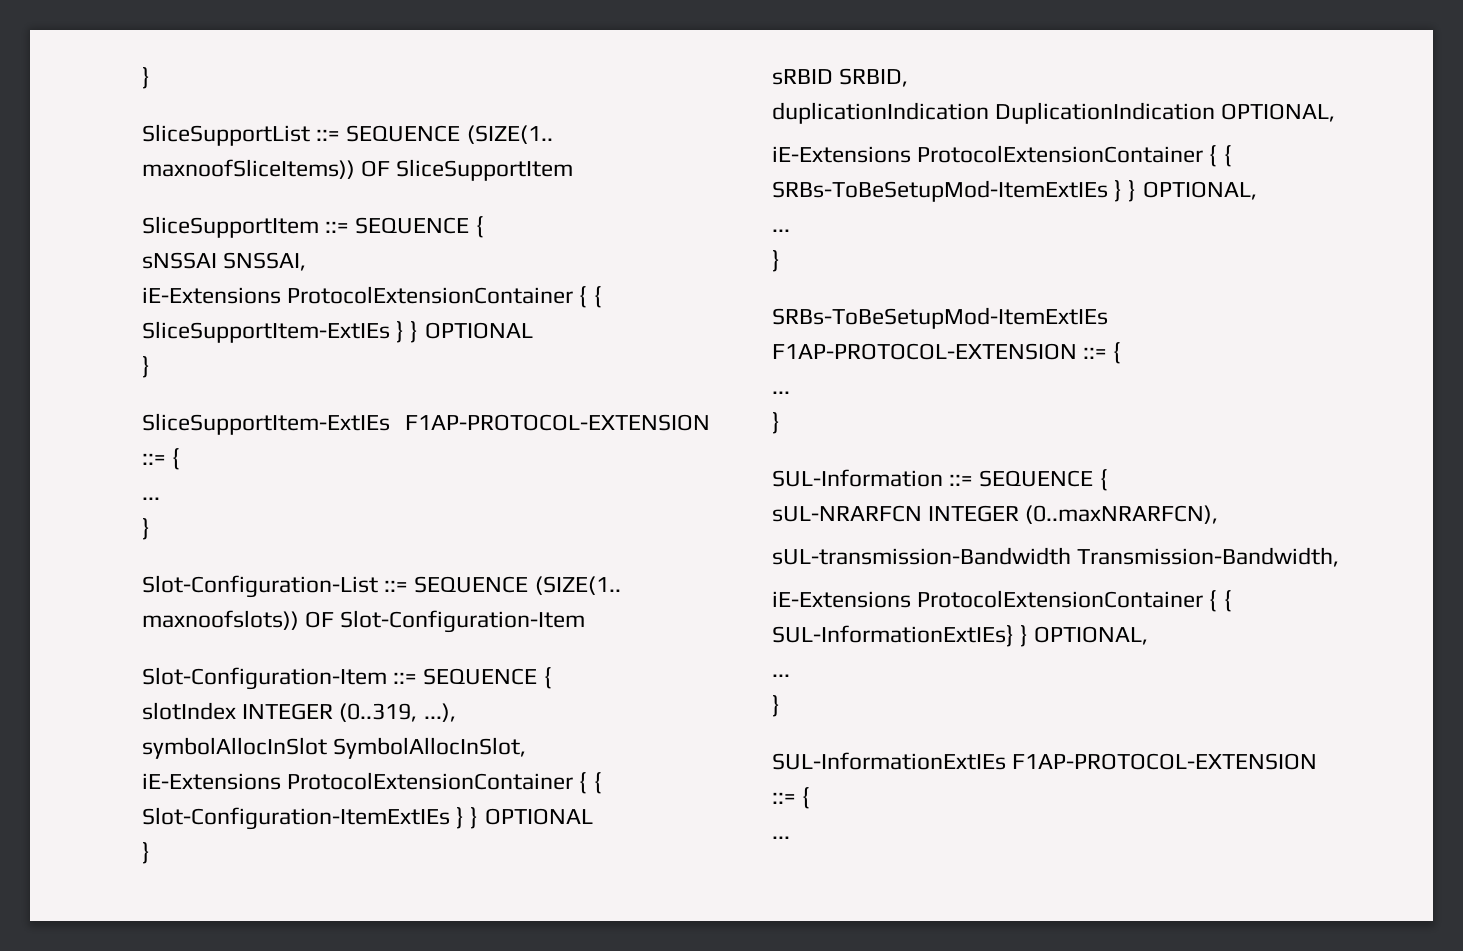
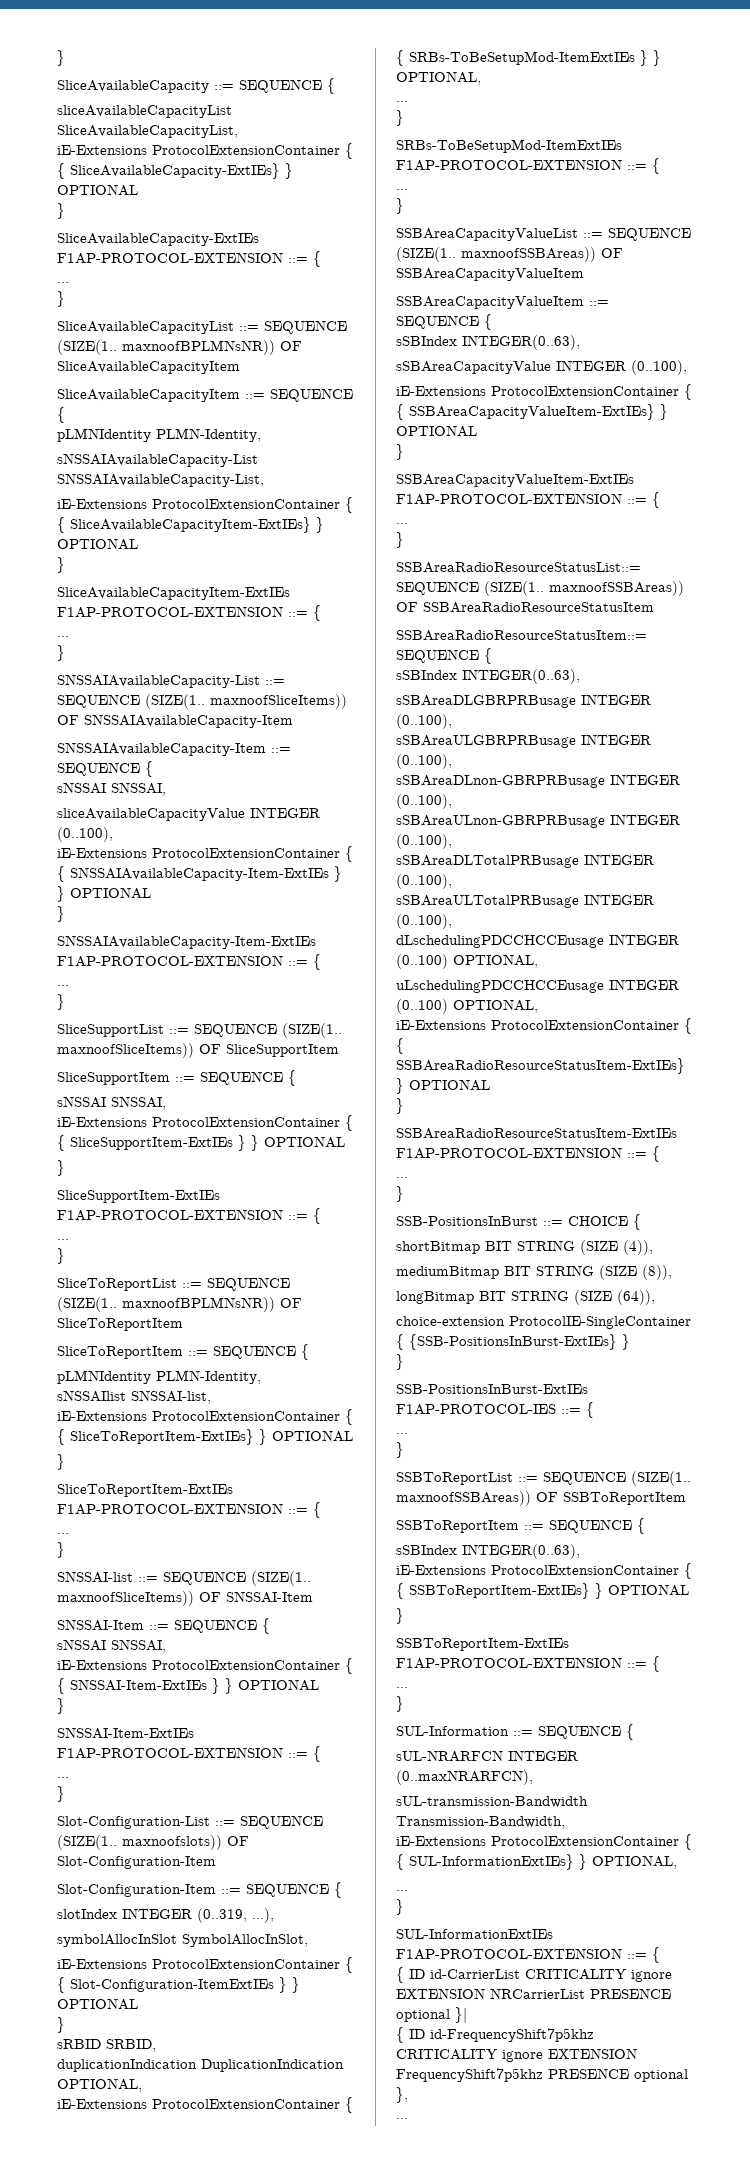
[142,67,150,89] } -> [57,50,65,66] [57,78,335,94] [57,105,232,118] [57,125,238,138] [57,143,353,159] [57,163,293,179] [57,184,138,196] [57,203,65,219] [57,233,259,246] [57,251,321,267] [57,282,69,283] [57,291,65,307] [57,320,347,334] [57,340,302,355] [57,361,240,374] [57,388,353,402] [57,407,65,423] [57,428,261,442] [57,453,258,467] [57,473,264,487] [57,497,353,513] [57,517,324,533] [57,538,138,550] [57,557,65,573] [57,587,290,600] [57,605,321,621] [57,636,69,637] [57,645,65,661] [57,674,285,688] [57,694,347,709] [57,714,293,728] [57,742,291,756] [57,761,153,777] [57,782,166,796] [57,807,320,821] [57,827,113,842] [57,846,353,862] [57,866,342,882] [57,886,151,902] [57,906,65,922] [57,935,316,949] [57,954,321,970] [57,985,69,986] [57,994,65,1010] } // SliceAvailableCapacity ::= SEQUENCE { // sliceAvailableCapacityList SliceAvailableCapacityList, // iE-Extensions ProtocolExtensionContainer { { SliceAvailableCapacity-ExtIEs} } OPTIONAL // } // SliceAvailableCapacity-ExtIEs F1AP-PROTOCOL-EXTENSION ::= { // ... // } // SliceAvailableCapacityList ::= SEQUENCE (SIZE(1.. maxnoofBPLMNsNR)) OF SliceAvailableCapacityItem // SliceAvailableCapacityItem ::= SEQUENCE { // pLMNIdentity PLMN-Identity, // sNSSAIAvailableCapacity-List SNSSAIAvailableCapacity-List, // iE-Extensions ProtocolExtensionContainer { { SliceAvailableCapacityItem-ExtIEs} } OPTIONAL // } // SliceAvailableCapacityItem-ExtIEs F1AP-PROTOCOL-EXTENSION ::= { // ... // } // SNSSAIAvailableCapacity-List ::= SEQUENCE (SIZE(1.. maxnoofSliceItems)) OF SNSSAIAvailableCapacity-Item // SNSSAIAvailableCapacity-Item ::= SEQUENCE { // sNSSAI SNSSAI, // sliceAvailableCapacityValue INTEGER (0..100), // iE-Extensions ProtocolExtensionContainer { { SNSSAIAvailableCapacity-Item-ExtIEs } } OPTIONAL // } // SNSSAIAvailableCapacity-Item-ExtIEs F1AP-PROTOCOL-EXTENSION ::= { // ... // }
(150, 529) none -> [57,1277,290,1291] [57,1297,302,1312] [57,1318,183,1331] [57,1344,309,1360] [57,1370,261,1384] [57,1390,211,1404] [57,1409,353,1425] [57,1429,353,1445] [57,1454,65,1470] [57,1484,233,1497] [57,1502,321,1518] [57,1533,69,1534] [57,1542,65,1558] [57,1571,311,1586] [57,1591,313,1606] [57,1618,270,1634] [57,1639,166,1653] [57,1658,353,1674] [57,1678,319,1694] [57,1698,65,1714] [57,1727,194,1739] [57,1746,321,1762] [57,1777,69,1778] [57,1786,65,1802] // SliceToReportList ::= SEQUENCE (SIZE(1.. maxnoofBPLMNsNR)) OF SliceToReportItem // SliceToReportItem ::= SEQUENCE { // pLMNIdentity PLMN-Identity, // sNSSAIlist SNSSAI-list, // iE-Extensions ProtocolExtensionContainer { { SliceToReportItem-ExtIEs} } OPTIONAL // } // SliceToReportItem-ExtIEs F1AP-PROTOCOL-EXTENSION ::= { // ... // } // SNSSAI-list ::= SEQUENCE (SIZE(1.. maxnoofSliceItems)) OF SNSSAI-Item // SNSSAI-Item ::= SEQUENCE { // sNSSAI SNSSAI, // iE-Extensions ProtocolExtensionContainer { { SNSSAI-Item-ExtIEs } } OPTIONAL // } // SNSSAI-Item-ExtIEs F1AP-PROTOCOL-EXTENSION ::= { // ... // }
(780, 423) none -> [396,227,691,241] [396,247,623,262] [396,268,584,281] [396,296,609,309] [396,314,492,330] [396,335,580,350] [396,360,687,375] [396,384,692,400] [396,404,668,420] [396,425,477,437] [396,444,404,460] [396,474,634,487] [396,492,660,508] [396,523,408,524] [396,532,404,548] [396,562,641,573] [396,581,684,596] [396,602,654,613] [396,630,647,641] [396,648,492,664] [396,669,580,684] [396,694,651,708] [396,714,452,729] [396,734,651,748] [396,754,452,769] [396,774,680,788] [396,794,452,809] [396,814,680,828] [396,834,452,849] [396,854,654,868] [396,874,452,889] [396,894,654,908] [396,914,452,929] [396,934,679,948] [396,954,538,969] [396,979,679,993] [396,999,538,1014] [396,1018,692,1034] [396,1038,404,1054] [396,1058,685,1074] [396,1078,490,1094] [396,1098,404,1114] [396,1128,677,1139] [396,1146,660,1162] [396,1177,408,1178] [396,1186,404,1202] [396,1214,641,1230] [396,1240,653,1255] [396,1265,672,1280] [396,1290,655,1305] [396,1316,691,1329] [396,1334,630,1350] [396,1354,404,1370] [396,1384,588,1394] [396,1402,594,1418] [396,1433,408,1434] [396,1442,404,1458] [396,1471,691,1486] [396,1491,686,1506] [396,1518,645,1534] [396,1544,580,1559] [396,1563,692,1579] [396,1583,689,1599] [396,1608,404,1624] [396,1638,569,1651] [396,1656,660,1672] [396,1687,408,1688] [396,1696,404,1712] // SSBAreaCapacityValueList ::= SEQUENCE (SIZE(1.. maxnoofSSBAreas)) OF SSBAreaCapacityValueItem // SSBAreaCapacityValueItem ::= SEQUENCE { // sSBIndex INTEGER(0..63), // sSBAreaCapacityValue INTEGER (0..100), // iE-Extensions ProtocolExtensionContainer { { SSBAreaCapacityValueItem-ExtIEs} } OPTIONAL // } // SSBAreaCapacityValueItem-ExtIEs F1AP-PROTOCOL-EXTENSION ::= { // ... // } // SSBAreaRadioResourceStatusList::= SEQUENCE (SIZE(1.. maxnoofSSBAreas)) OF SSBAreaRadioResourceStatusItem // SSBAreaRadioResourceStatusItem::= SEQUENCE { // sSBIndex INTEGER(0..63), // sSBAreaDLGBRPRBusage INTEGER (0..100), // sSBAreaULGBRPRBusage INTEGER (0..100), // sSBAreaDLnon-GBRPRBusage INTEGER (0..100), // sSBAreaULnon-GBRPRBusage INTEGER (0..100), // sSBAreaDLTotalPRBusage INTEGER (0..100), // sSBAreaULTotalPRBusage INTEGER (0..100), // dLschedulingPDCCHCCEusage INTEGER (0..100) OPTIONAL, // uLschedulingPDCCHCCEusage INTEGER (0..100) OPTIONAL, // iE-Extensions ProtocolExtensionContainer { { SSBAreaRadioResourceStatusItem-ExtIEs} } OPTIONAL // } // SSBAreaRadioResourceStatusItem-ExtIEs F1AP-PROTOCOL-EXTENSION ::= { // ... // } // SSB-PositionsInBurst ::= CHOICE { // shortBitmap BIT STRING (SIZE (4)), // mediumBitmap BIT STRING (SIZE (8)), // longBitmap BIT STRING (SIZE (64)), // choice-extension ProtocolIE-SingleContainer { {SSB-PositionsInBurst-ExtIEs} } // } // SSB-PositionsInBurst-ExtIEs F1AP-PROTOCOL-IES ::= { // ... // } // SSBToReportList ::= SEQUENCE (SIZE(1.. maxnoofSSBAreas)) OF SSBToReportItem // SSBToReportItem ::= SEQUENCE { // sSBIndex INTEGER(0..63), // iE-Extensions ProtocolExtensionContainer { { SSBToReportItem-ExtIEs} } OPTIONAL // } // SSBToReportItem-ExtIEs F1AP-PROTOCOL-EXTENSION ::= { // ... // }
(811, 798) none -> [396,1967,672,1983] [396,1988,671,1999] [396,2007,467,2023] [396,2027,594,2043] [396,2048,637,2062] [396,2068,688,2082] [396,2087,408,2103] // { ID id-CarrierList CRITICALITY ignore EXTENSION NRCarrierList PRESENCE optional }| // { ID id-FrequencyShift7p5khz CRITICALITY ignore EXTENSION FrequencyShift7p5khz PRESENCE optional },

